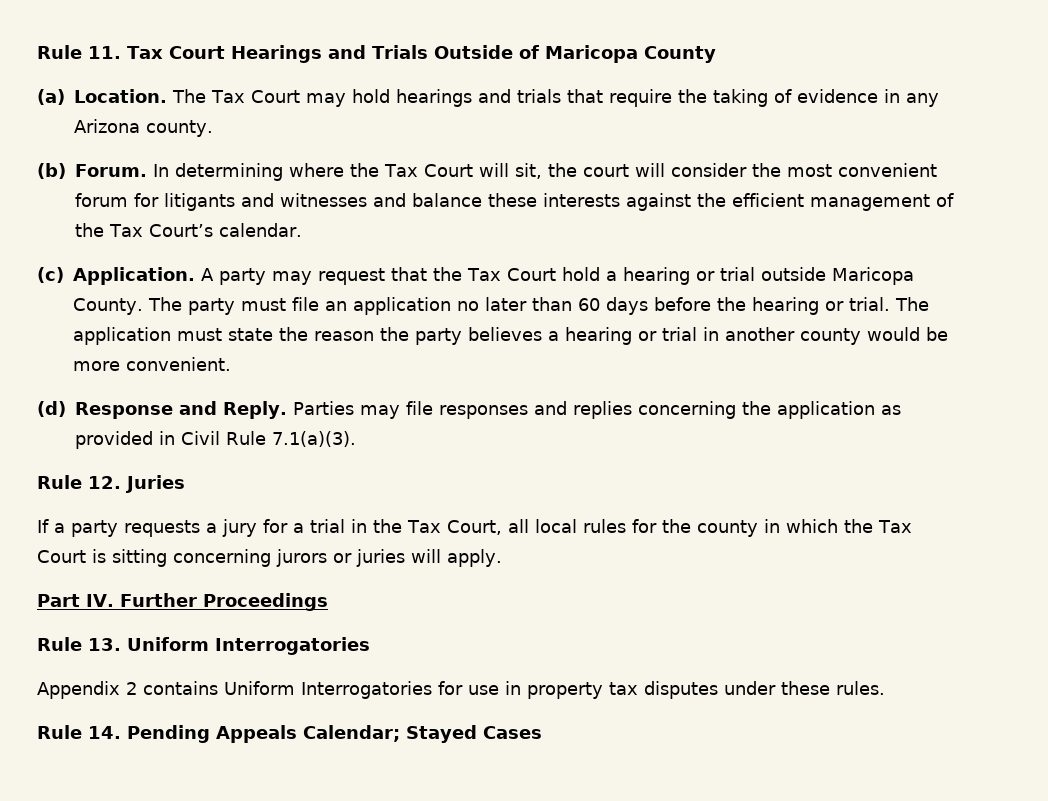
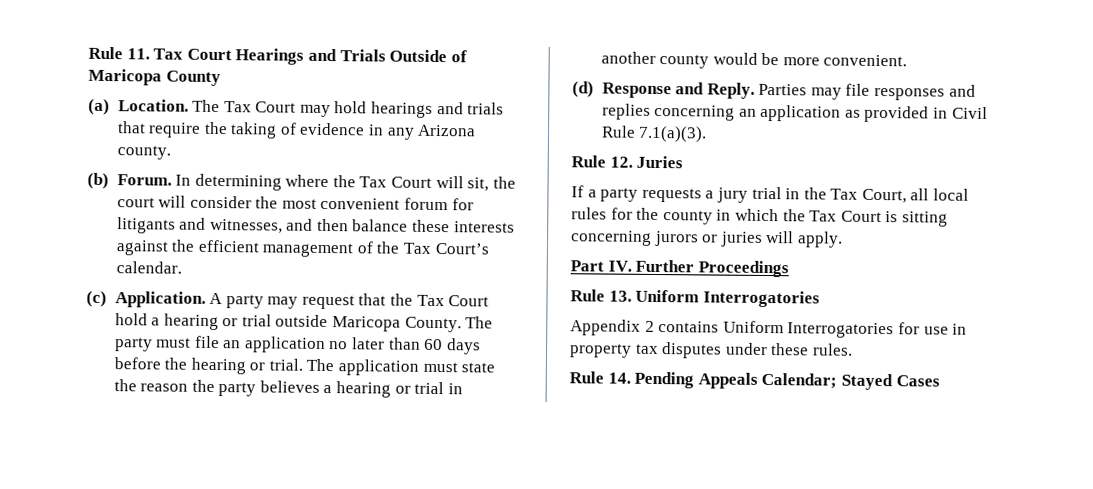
[280,193,406,207] witnesses and -> [209,218,349,234] witnesses, and then
[741,401,771,415] the -> [738,108,757,117] an
[263,519,304,533] for a -> (748, 195) none

